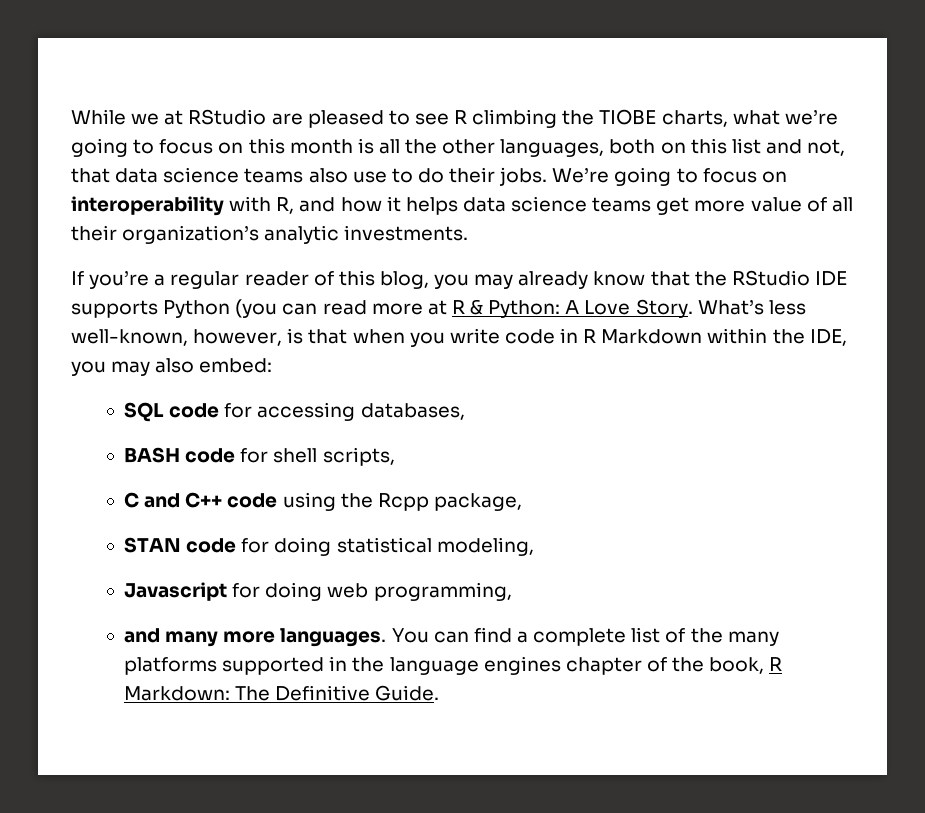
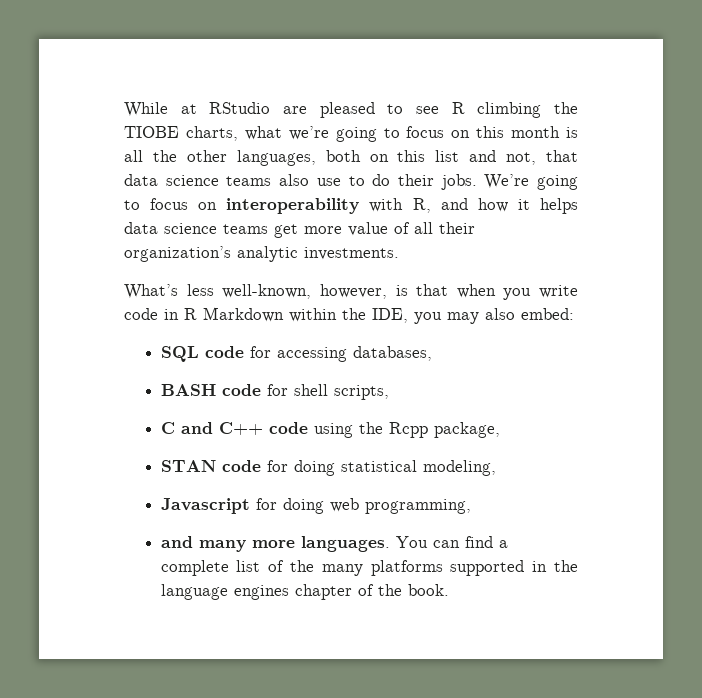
[131,113,160,125] we -> (168, 109) none
[71,270,847,289] [71,299,693,318] If you’re a regular reader of this blog, you may already know that the RStudio IDE supports Python (you can read more at R & Python: A Love Story. -> (399, 253) none
[709,657,783,674] [124,685,440,701] book, R Markdown: The Definitive Guide. -> [407,584,449,596] book.

